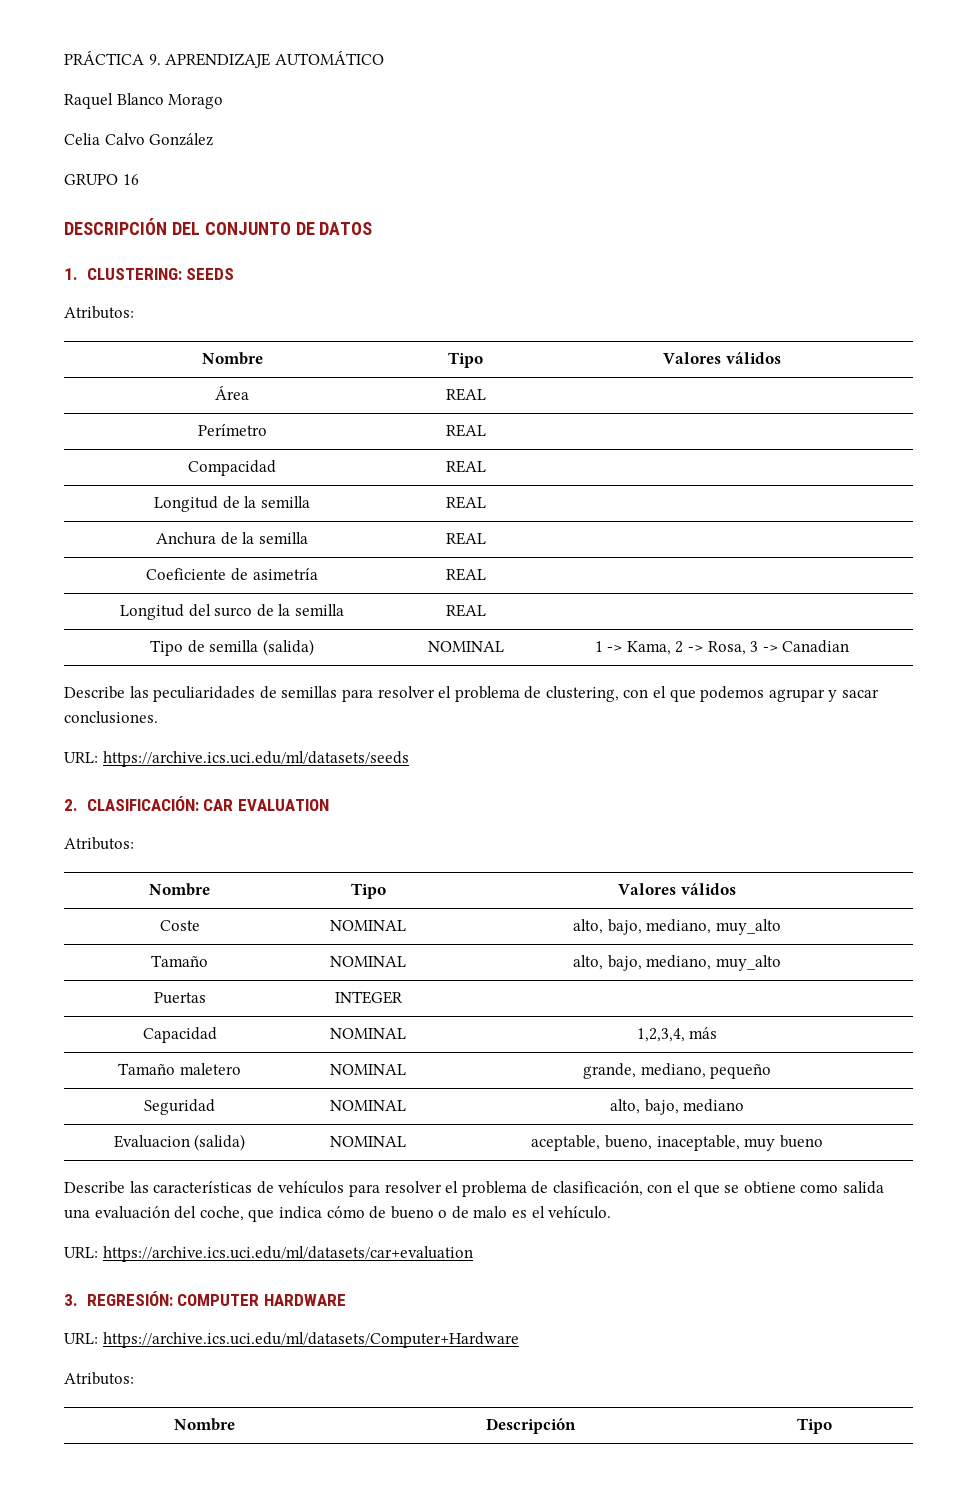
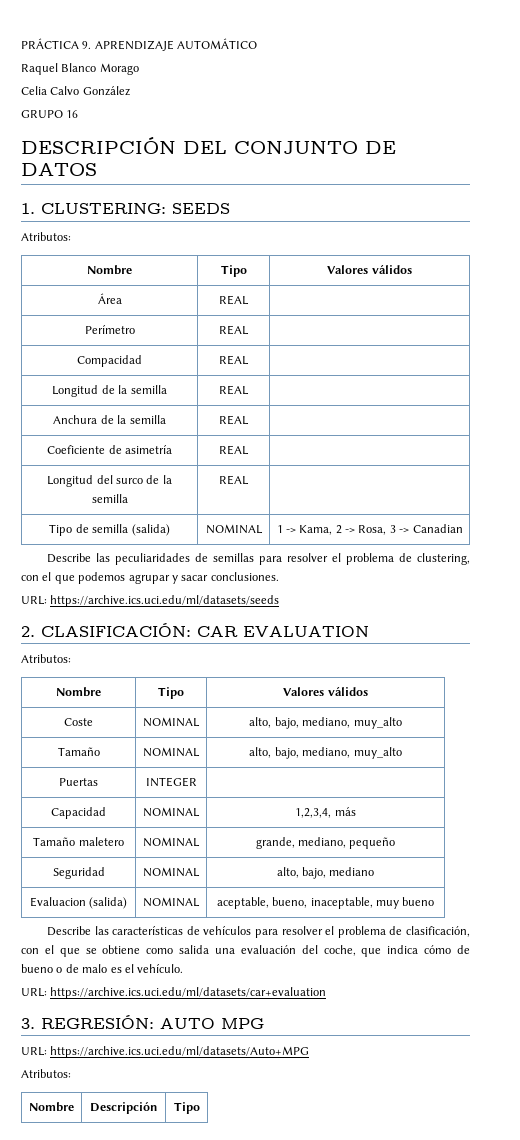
[177,1294,346,1306] [64,1332,519,1348] COMPUTER HARDWARE // URL: https://archive.ics.uci.edu/ml/datasets/Computer+Hardware -> [160,1018,265,1029] [21,1046,310,1058] AUTO MPG // URL: https://archive.ics.uci.edu/ml/datasets/Auto+MPG

